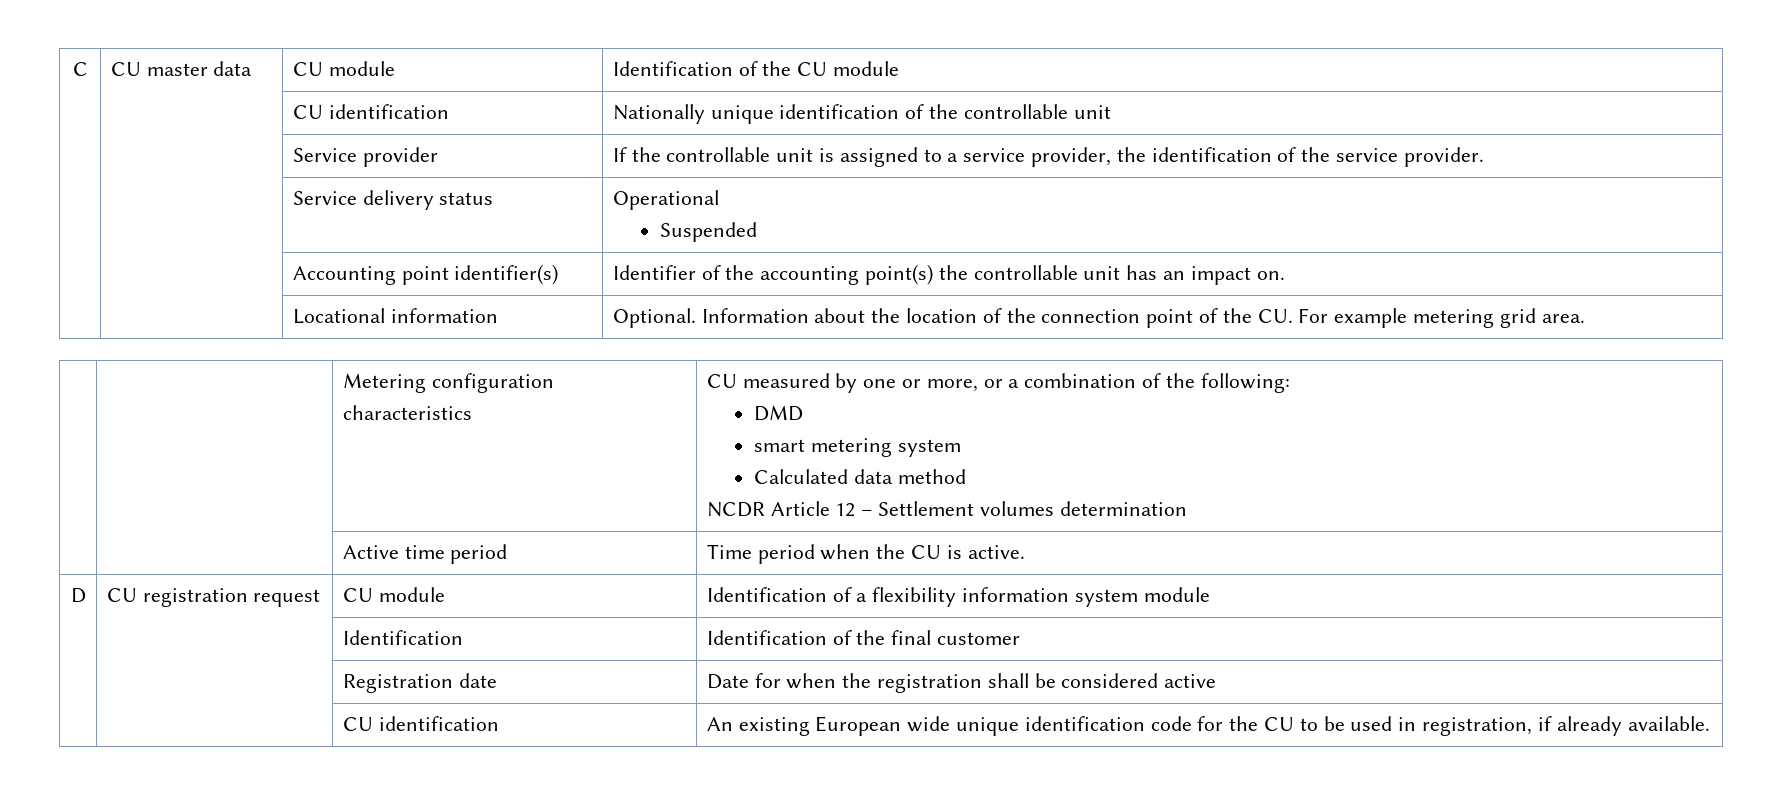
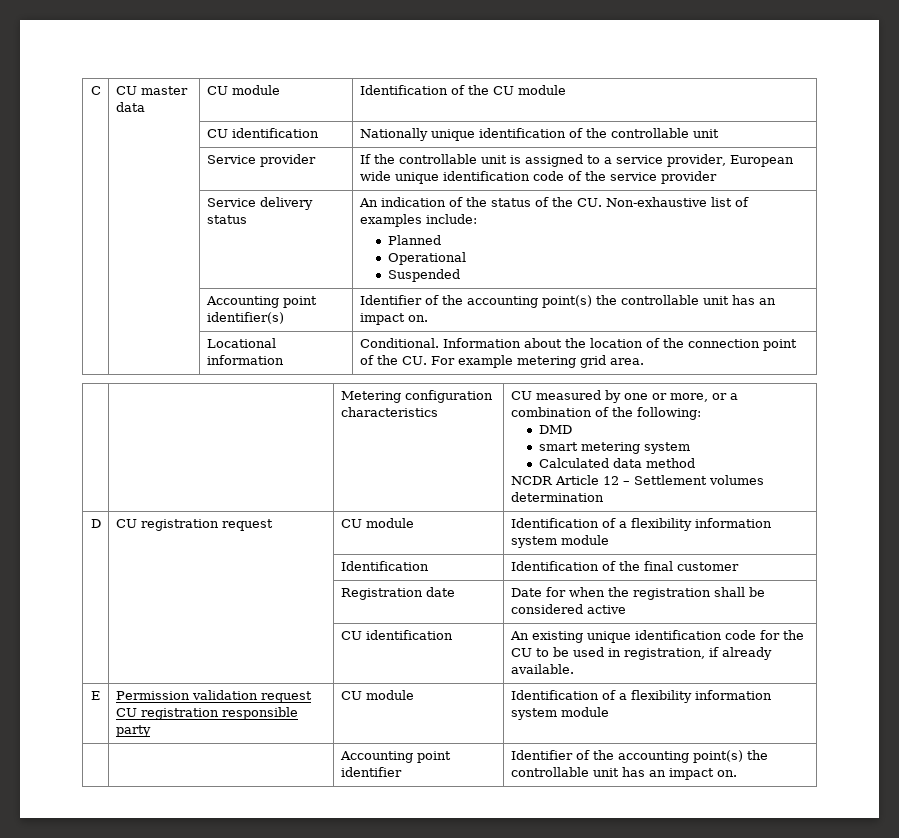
[1116,147,1272,162] the identification -> [729,155,794,167] [359,171,564,184] European wide unique identification code
[1403,147,1484,167] provider. -> [660,171,717,184] provider
(494, 198) none -> [358,197,749,207] [359,214,477,227] [387,235,441,245] An indication of the status of the CU. Non-exhaustive list of examples include: // Planned //
[612,308,696,328] Optional. -> [359,338,439,348] Conditional.
[342,544,508,564] [706,544,1025,564] // | | Active time period | Time period when the CU is active. -> (604, 497) none
[815,716,951,736] European wide -> (583, 637) none
(1710, 723) none -> [91,691,100,700] [115,690,312,703] [115,707,298,720] [115,725,151,737] [340,690,414,700] [510,690,772,703] [510,707,609,720] [339,751,451,763] [340,767,402,777] [510,750,768,763] [510,767,737,780] // E | Permission validation request CU registration responsible party | CU module | Identification of a flexibility information system module // | | Accounting point identifier | Identifier of the accounting point(s) the controllable unit has an impact on.

